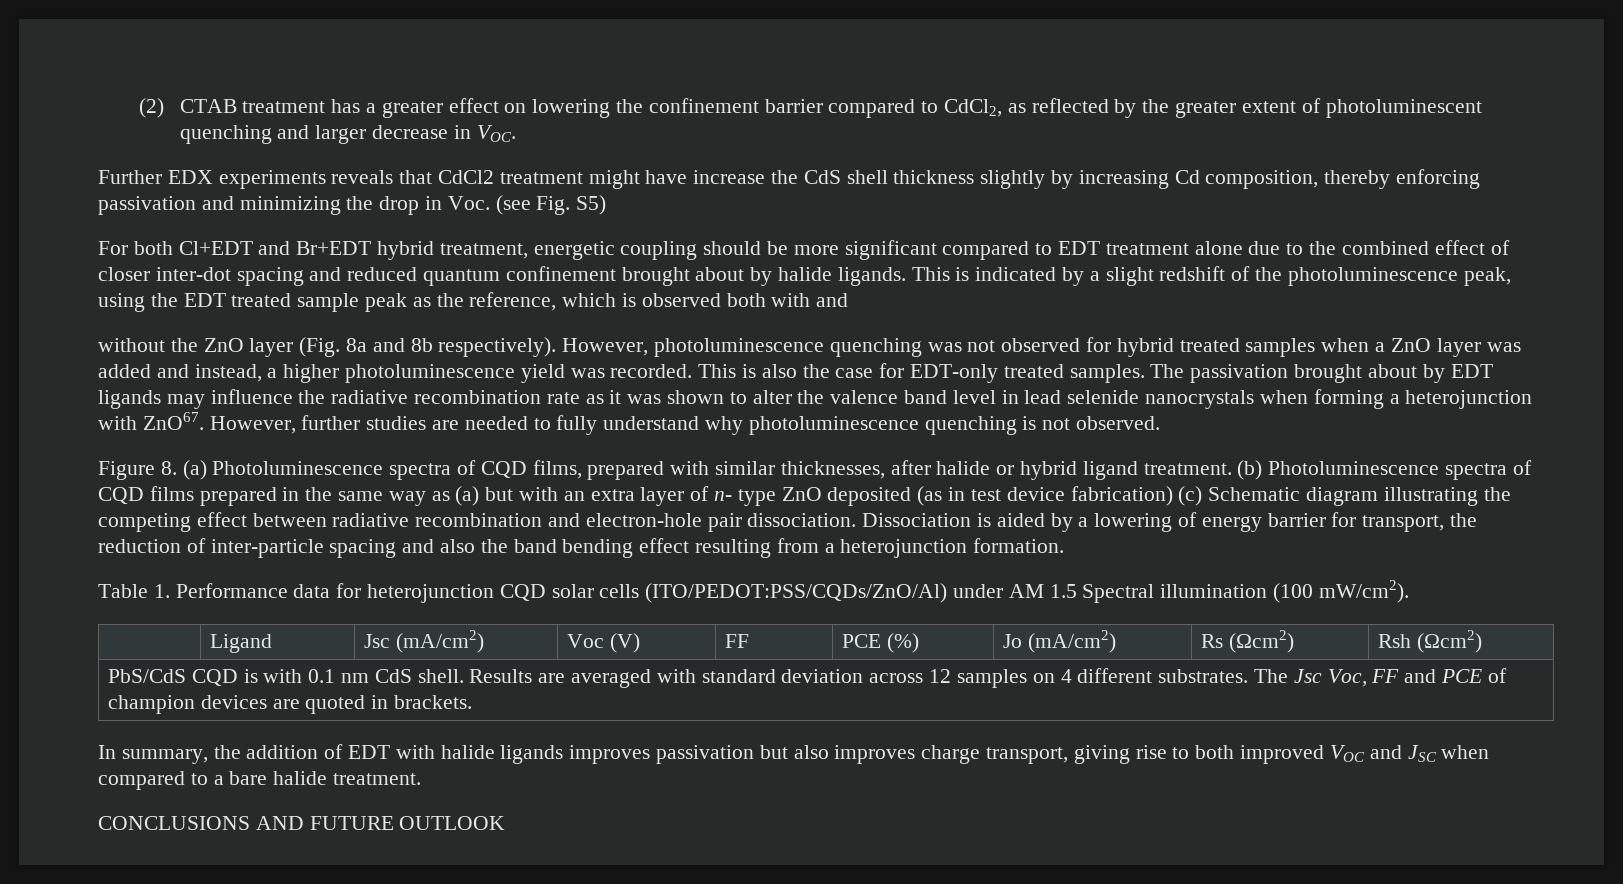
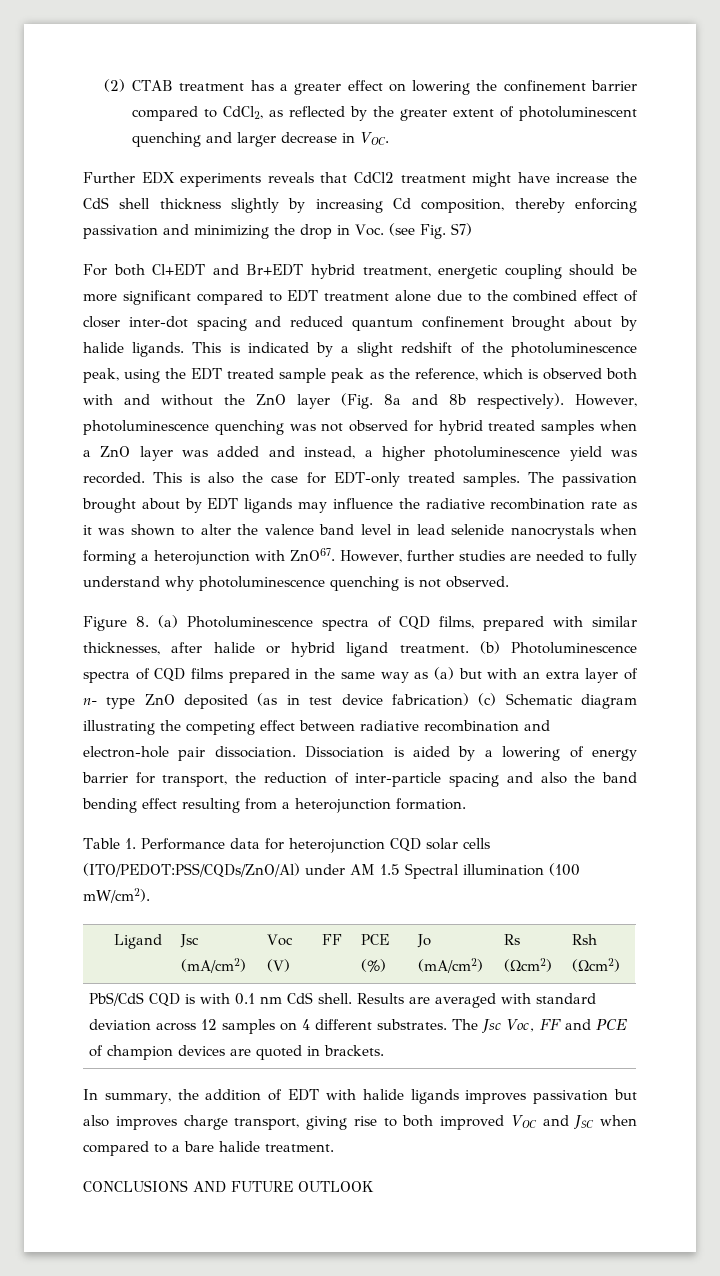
[576,195,607,215] S5) -> [450,223,472,236] S7)
(849, 300) // -> (150, 399) none

